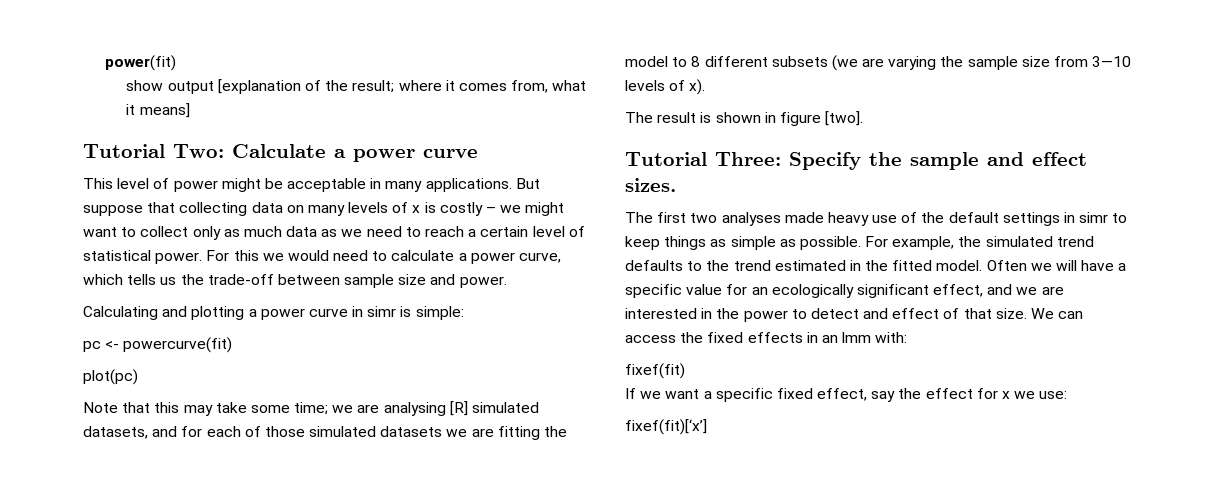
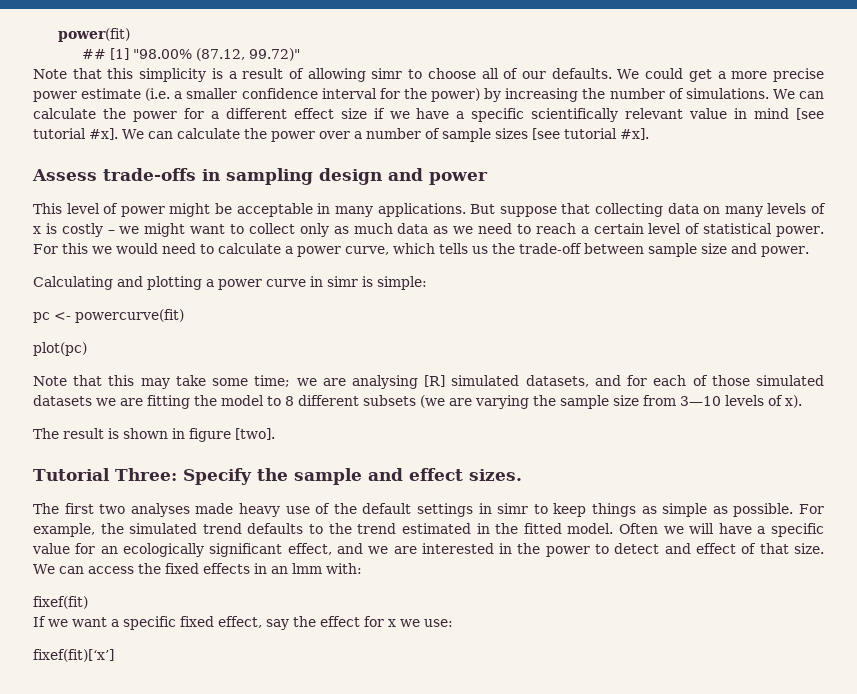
[126,79,587,94] [126,103,190,118] [83,144,478,162] show output [explanation of the result; where it comes from, what it means] // Tutorial Two: Calculate a power curve -> [82,48,301,61] [33,68,825,82] [33,88,825,102] [33,108,825,122] [33,128,649,142] [32,168,488,185] ## [1] "98.00% (87.12, 99.72)" // Note that this simplicity is a result of allowing simr to choose all of our defaults. We could get a more precise power estimate (i.e. a smaller confidence interval for the power) by increasing the number of simulations. We can calculate the power for a different effect size if we have a specific scientifically relevant value in mind [see tutorial #x]. We can calculate the power over a number of sample sizes [see tutorial #x]. // Assess trade-offs in sampling design and power

